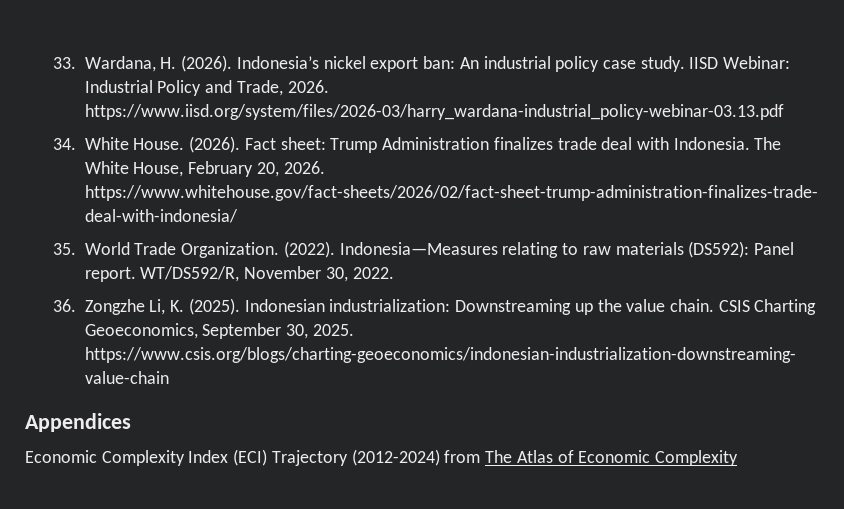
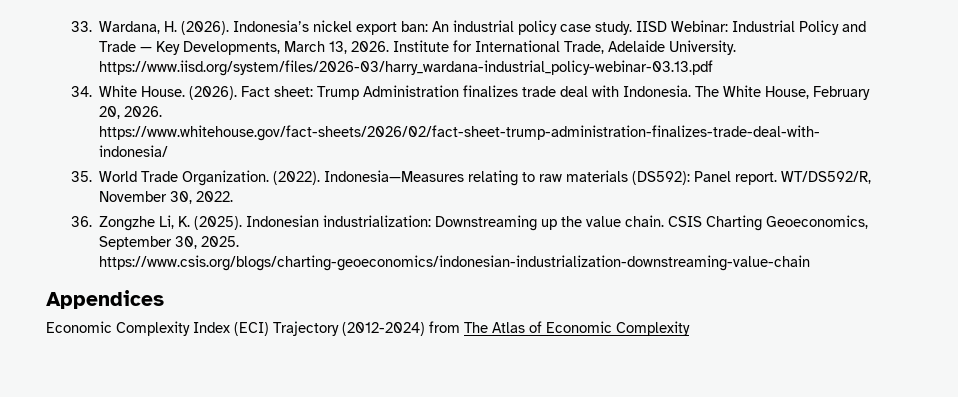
[236,80,329,96] Trade, 2026. -> [98,40,736,55] Trade — Key Developments, March 13, 2026. Institute for International Trade, Adelaide University.

